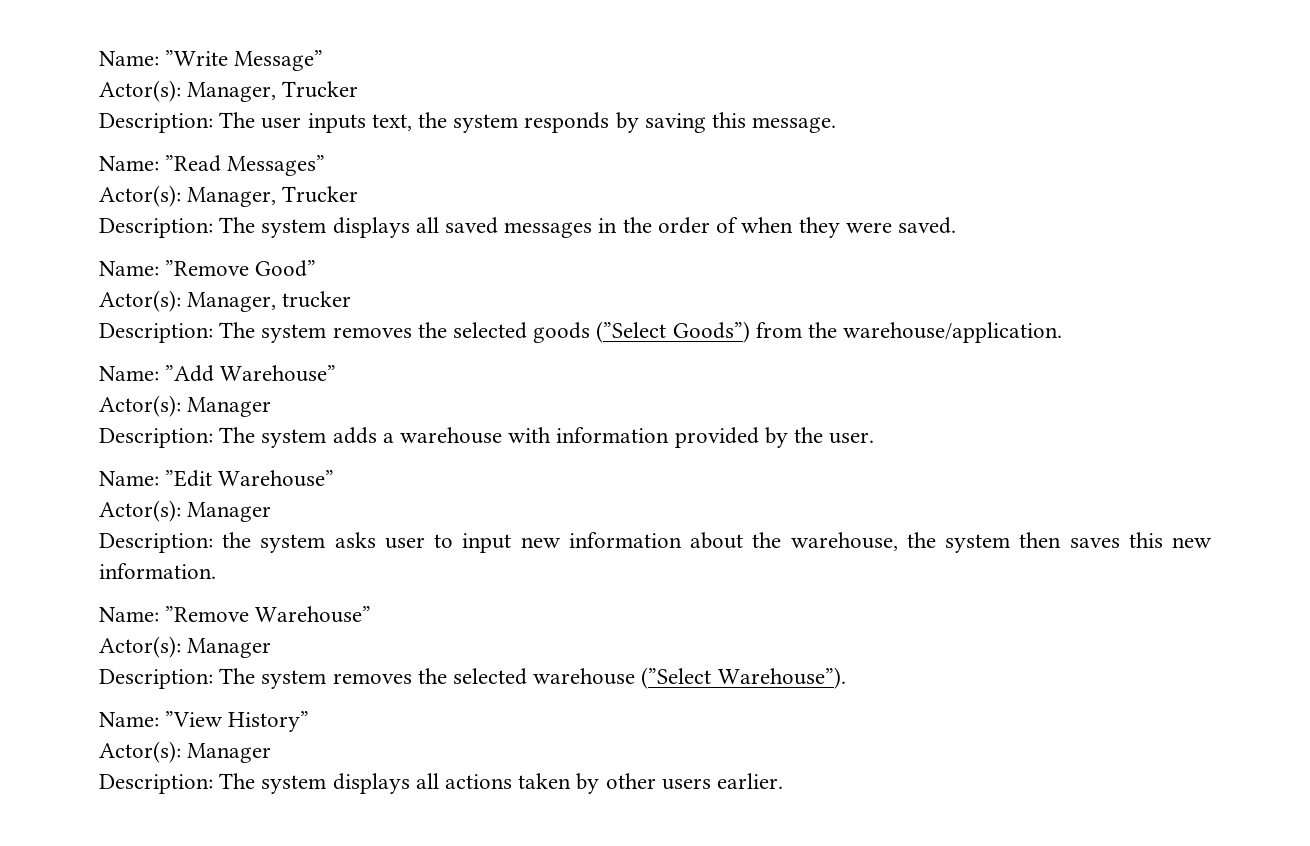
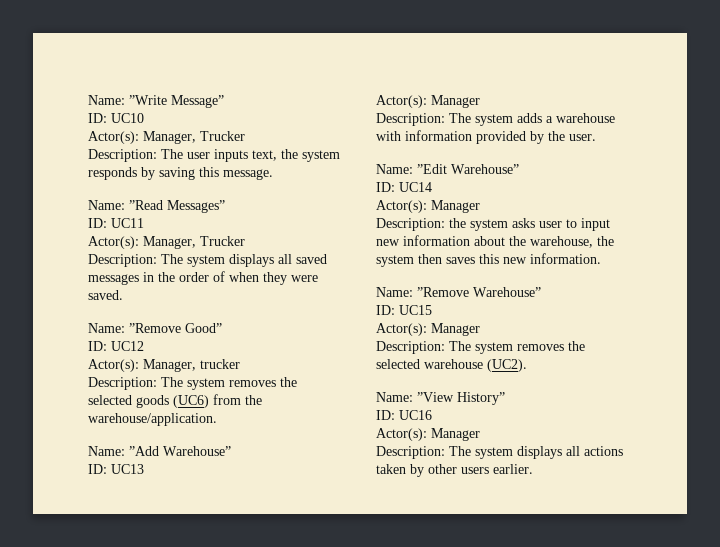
(324, 60) none -> [88,113,144,123] // ID: UC10
(326, 165) none -> [88,218,144,228] // ID: UC11
(317, 268) none -> [88,341,144,351] // ID: UC12
[596,321,750,343] (”Select Goods”) -> [173,395,209,408] (UC6)
(337, 373) none -> [88,464,144,474] // ID: UC13
(335, 478) none -> [376,182,432,192] // ID: UC14
(372, 614) none -> [376,305,432,315] // ID: UC15
[641,667,846,689] (”Select Warehouse”). -> [487,359,527,372] (UC2).
(310, 721) none -> [376,410,432,420] // ID: UC16

